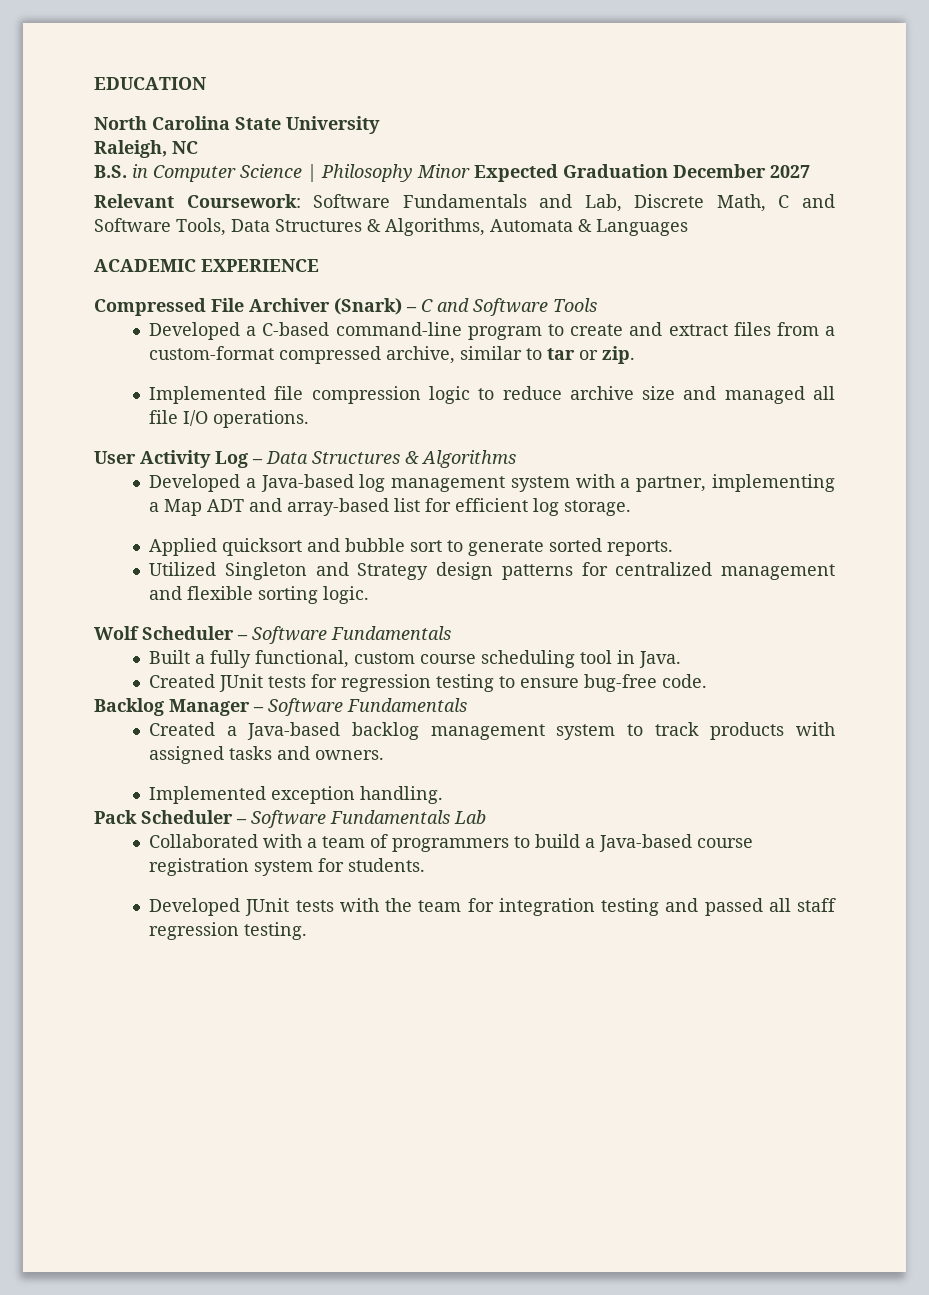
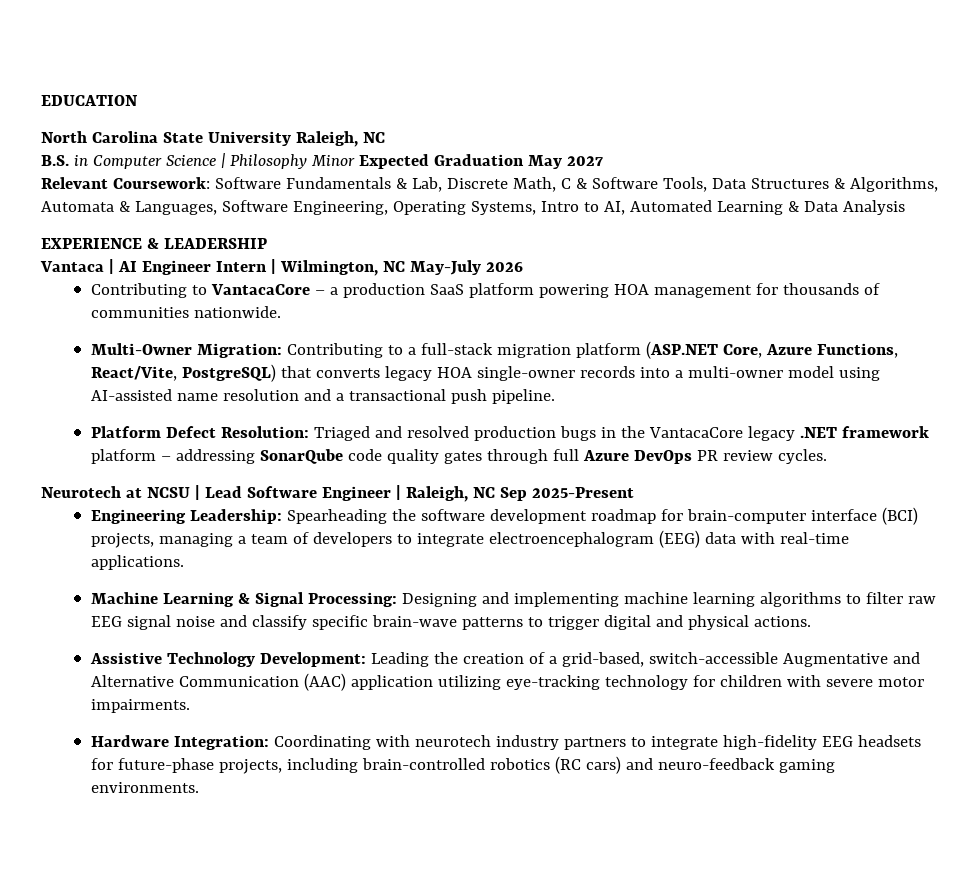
(380, 125) // -> (291, 138) none
[673,164,766,178] December -> [527,155,562,169] May
[539,194,573,208] and -> [395,178,407,189] &
[801,194,835,208] and -> [575,178,587,189] &
[596,219,688,236] [94,259,319,272] [94,298,597,316] [149,322,836,340] [149,346,636,364] [149,386,835,404] [149,410,310,428] [94,450,516,468] [149,474,836,492] [149,498,632,516] [149,538,674,556] [149,562,836,580] [149,586,370,604] [94,626,451,644] [149,650,682,668] [149,674,708,692] [94,698,467,716] [149,722,836,740] [149,746,385,764] [149,786,444,804] [94,810,486,828] [149,834,754,852] [149,858,426,876] [149,898,837,916] [149,922,308,940] Languages // ACADEMIC EXPERIENCE // Compressed File Archiver (Snark) – C and Software Tools // Developed a C-based command-line program to create and extract files from a custom-format compressed archive, similar to tar or zip. // Implemented file compression logic to reduce archive size and managed all file I/O operations. // User Activity Log – Data Structures & Algorithms // Developed a Java-based log management system with a partner, implementing a Map ADT and array-based list for efficient log storage. // Applied quicksort and bubble sort to generate sorted reports. // Utilized Singleton and Strategy design patterns for centralized management and flexible sorting logic. // Wolf Scheduler – Software Fundamentals // Built a fully functional, custom course scheduling tool in Java. // Created JUnit tests for regression testing to ensure bug-free code. // Backlog Manager – Software Fundamentals // Created a Java-based backlog management system to track products with assigned tasks and owners. // Implemented exception handling. // Pack Scheduler – Software Fundamentals Lab // Collaborated with a team of programmers to build a Java-based course registration system for students. // Developed JUnit tests with the team for integration testing and passed all staff regression testing. -> [134,200,905,215] [41,238,267,249] [40,259,523,276] [90,283,880,298] [90,306,281,318] [90,341,898,359] [90,364,880,382] [90,389,555,404] [90,426,929,441] [90,449,827,464] [41,485,634,502] [90,507,918,525] [90,530,849,548] [90,555,184,570] [90,592,936,607] [90,615,811,630] [89,652,920,667] [90,673,924,691] [90,699,190,713] [90,735,921,750] [90,756,835,774] [90,782,199,793] Languages, Software Engineering, Operating Systems, Intro to AI, Automated Learning & Data Analysis // EXPERIENCE & LEADERSHIP // Vantaca | AI Engineer Intern | Wilmington, NC May-July 2026 // Contributing to VantacaCore – a production SaaS platform powering HOA management for thousands of communities nationwide. // Multi-Owner Migration: Contributing to a full-stack migration platform (ASP.NET Core, Azure Functions, React/Vite, PostgreSQL) that converts legacy HOA single-owner records into a multi-owner model using AI-assisted name resolution and a transactional push pipeline. // Platform Defect Resolution: Triaged and resolved production bugs in the VantacaCore legacy .NET framework platform – addressing SonarQube code quality gates through full Azure DevOps PR review cycles. // Neurotech at NCSU | Lead Software Engineer | Raleigh, NC Sep 2025-Present // Engineering Leadership: Spearheading the software development roadmap for brain-computer interface (BCI) projects, managing a team of developers to integrate electroencephalogram (EEG) data with real-time applications. // Machine Learning & Signal Processing: Designing and implementing machine learning algorithms to filter raw EEG signal noise and classify specific brain-wave patterns to trigger digital and physical actions. // Assistive Technology Development: Leading the creation of a grid-based, switch-accessible Augmentative and Alternative Communication (AAC) application utilizing eye-tracking technology for children with severe motor impairments. // Hardware Integration: Coordinating with neurotech industry partners to integrate high-fidelity EEG headsets for future-phase projects, including brain-controlled robotics (RC cars) and neuro-feedback gaming environments.

